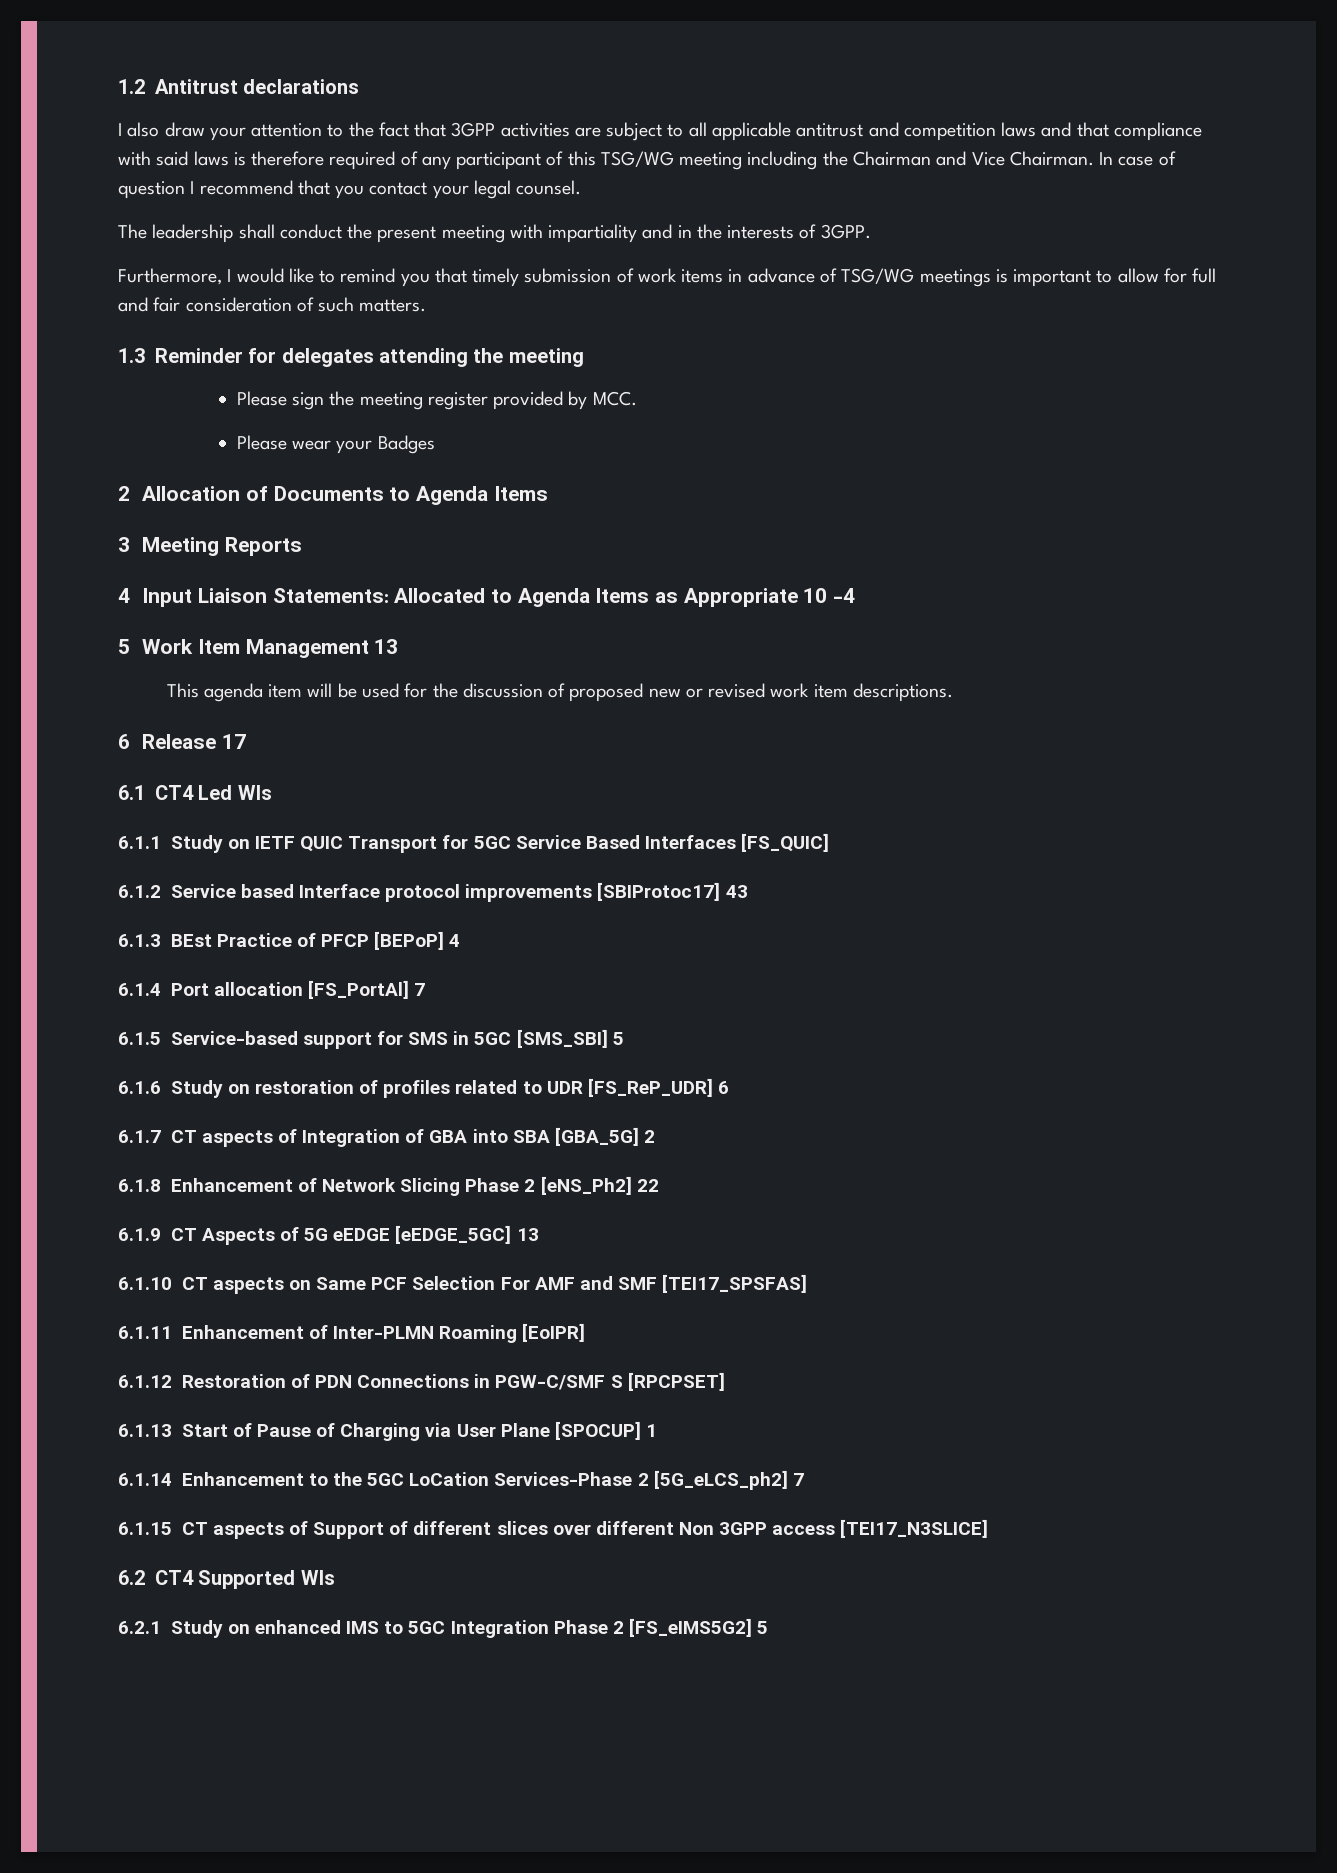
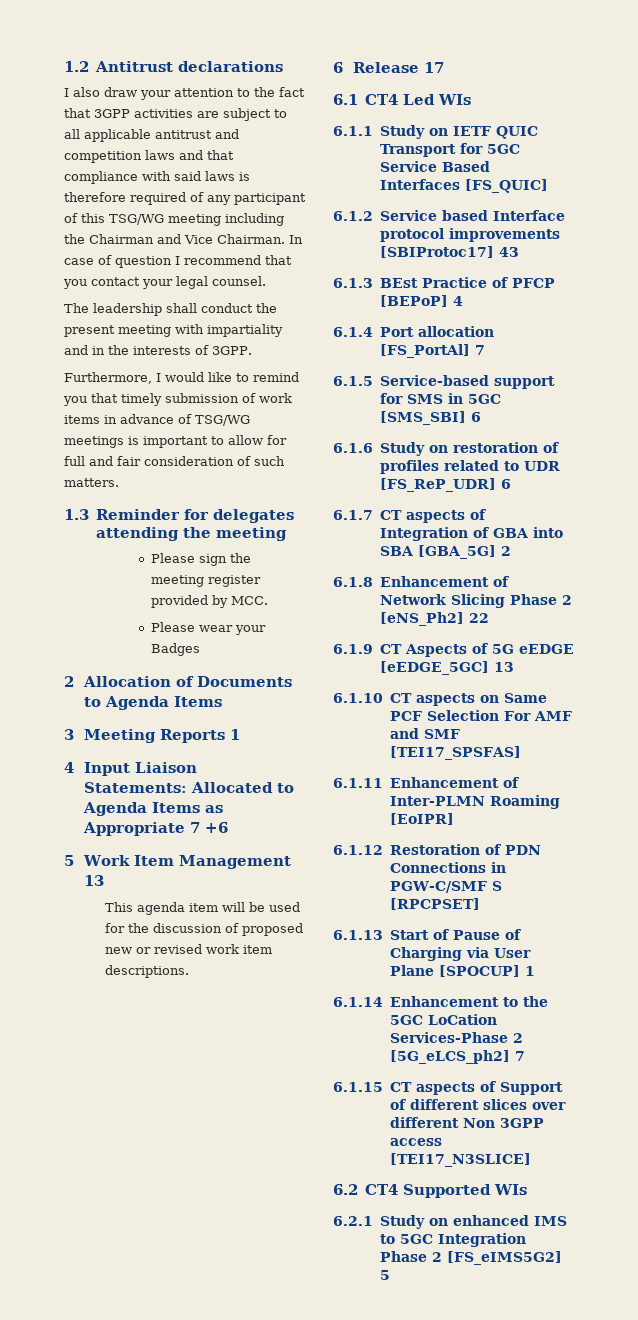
(302, 546) none -> [230,729,241,740] 1
[803,588,856,603] 10 -4 -> [190,822,229,833] 7 +6
[612,1032,624,1045] 5 -> [470,412,481,422] 6

